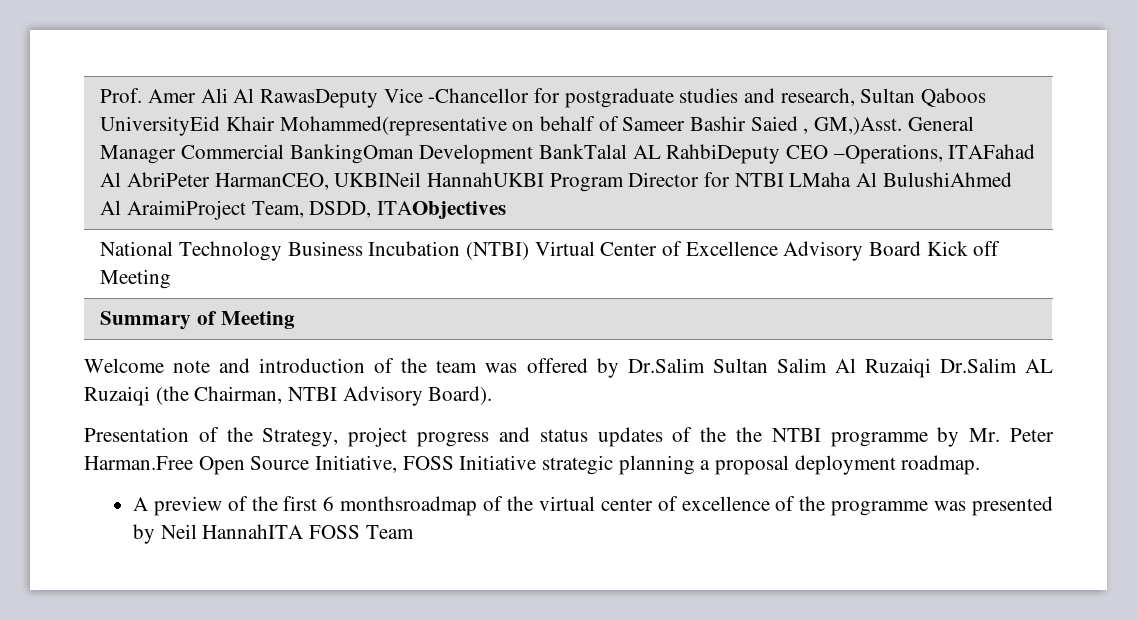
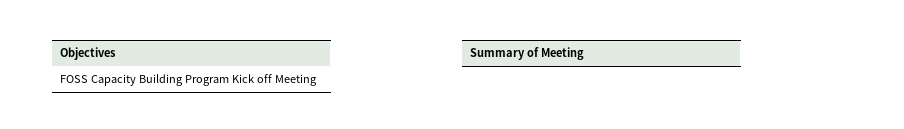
[100,88,986,108] [100,116,974,136] [100,144,1036,164] [100,172,1012,192] [100,200,506,220] [100,241,921,261] Prof. Amer Ali Al RawasDeputy Vice -Chancellor for postgraduate studies and research, Sultan Qaboos UniversityEid Khair Mohammed(representative on behalf of Sameer Bashir Saied , GM,)Asst. General Manager Commercial BankingOman Development BankTalal AL RahbiDeputy CEO –Operations, ITAFahad Al AbriPeter HarmanCEO, UKBINeil HannahUKBI Program Director for NTBI LMaha Al BulushiAhmed Al AraimiProject Team, DSDD, ITAObjectives // National Technology Business Incubation (NTBI) Virtual Center of Excellence Advisory Board -> [60,47,117,60] [60,74,230,86] Objectives // FOSS Capacity Building Program
[84,358,1053,378] [84,386,493,406] [84,427,1054,447] [84,455,981,475] [132,496,1054,516] [132,524,414,544] // Welcome note and introduction of the team was offered by Dr.Salim Sultan Salim Al Ruzaiqi Dr.Salim AL Ruzaiqi (the Chairman, NTBI Advisory Board). // Presentation of the Strategy, project progress and status updates of the the NTBI programme by Mr. Peter Harman.Free Open Source Initiative, FOSS Initiative strategic planning a proposal deployment roadmap. // A preview of the first 6 monthsroadmap of the virtual center of excellence of the programme was presented by Neil HannahITA FOSS Team -> (585, 53) none

